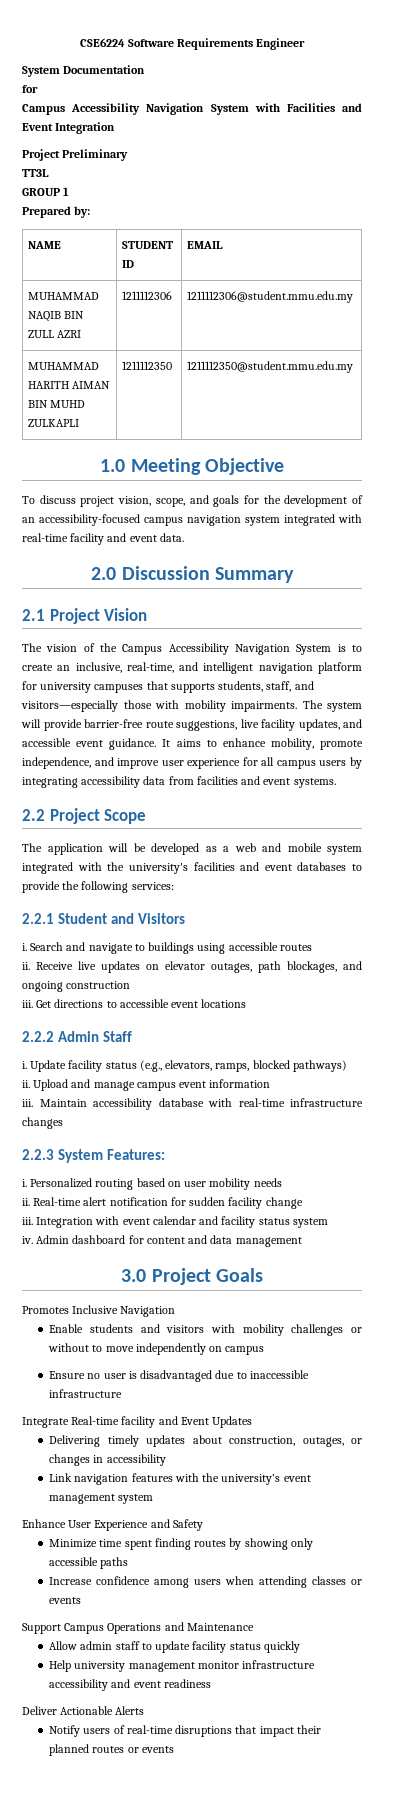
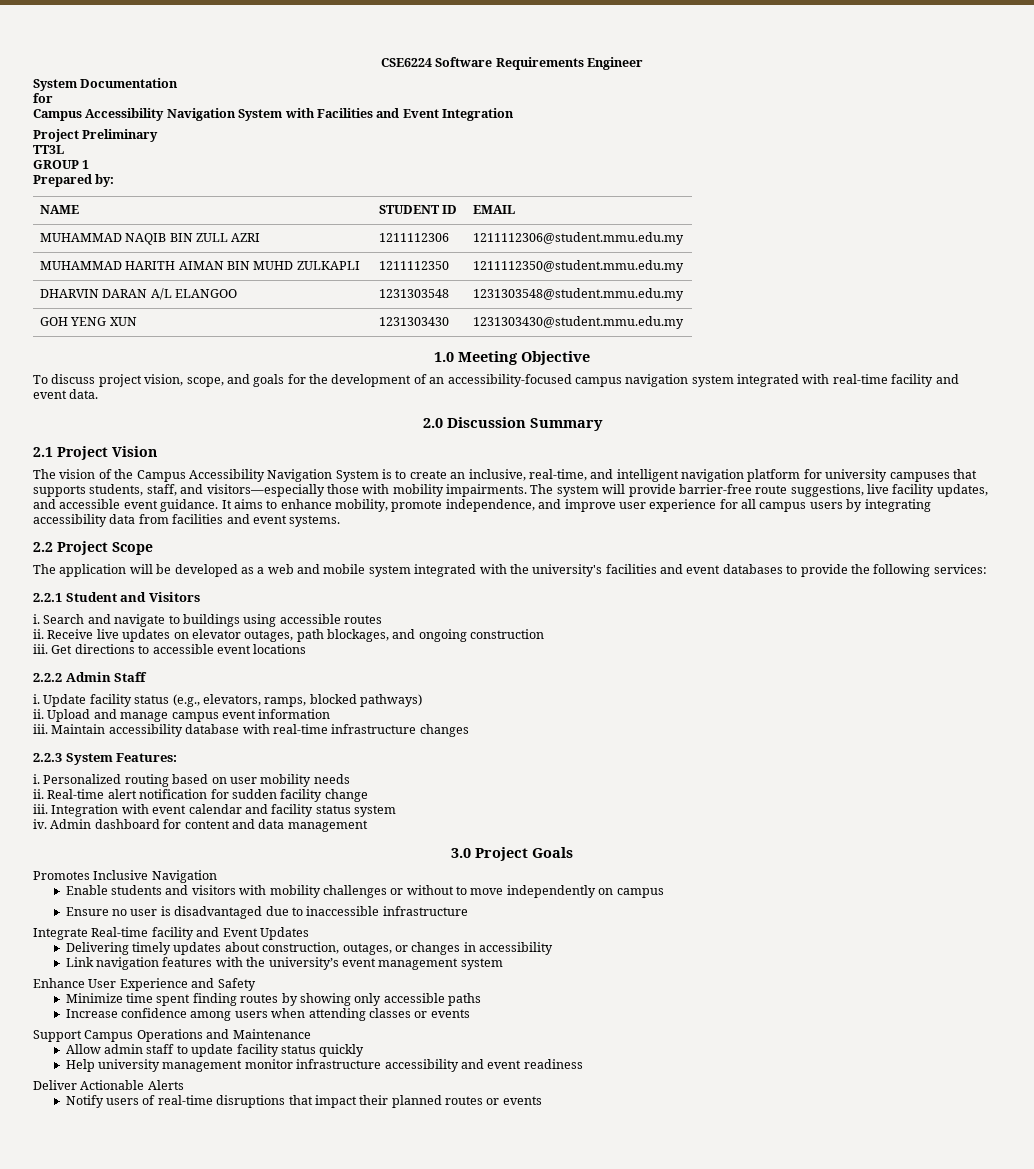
(354, 367) none -> [39,288,237,300] [378,289,449,298] [472,288,684,301] [39,317,137,326] [378,317,449,326] [472,316,684,329] // DHARVIN DARAN A/L ELANGOO | 1231303548 | 1231303548@student.mmu.edu.my // GOH YENG XUN | 1231303430 | 1231303430@student.mmu.edu.my

